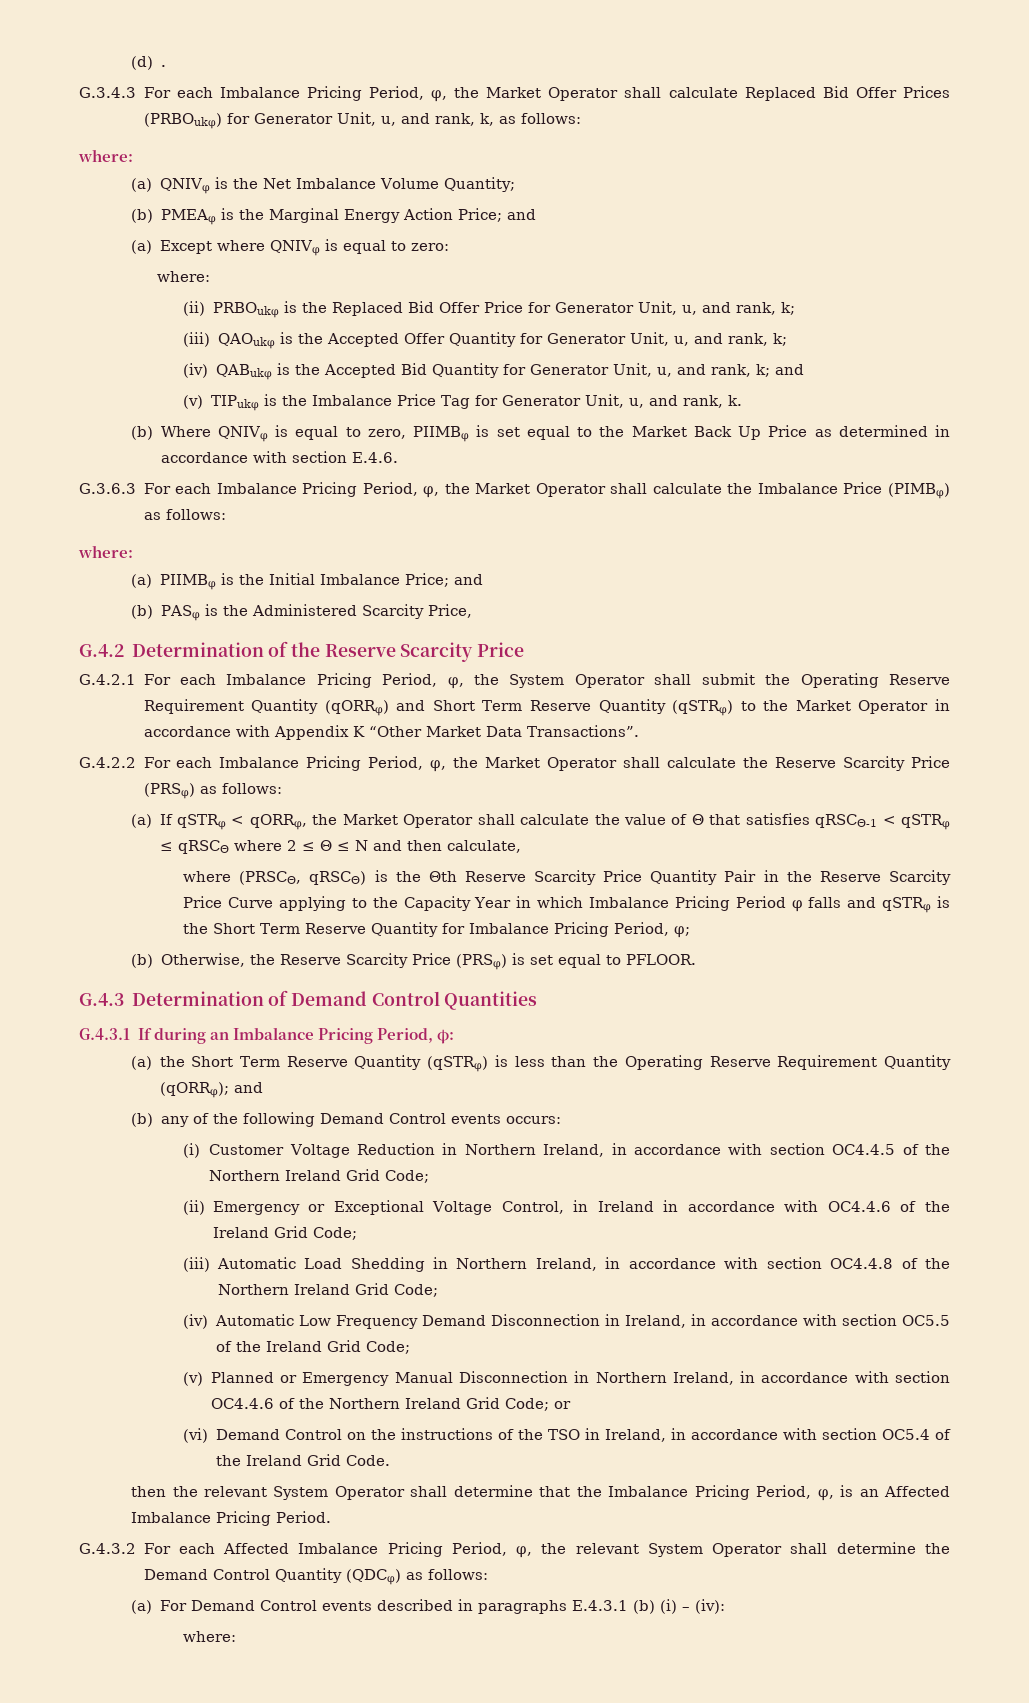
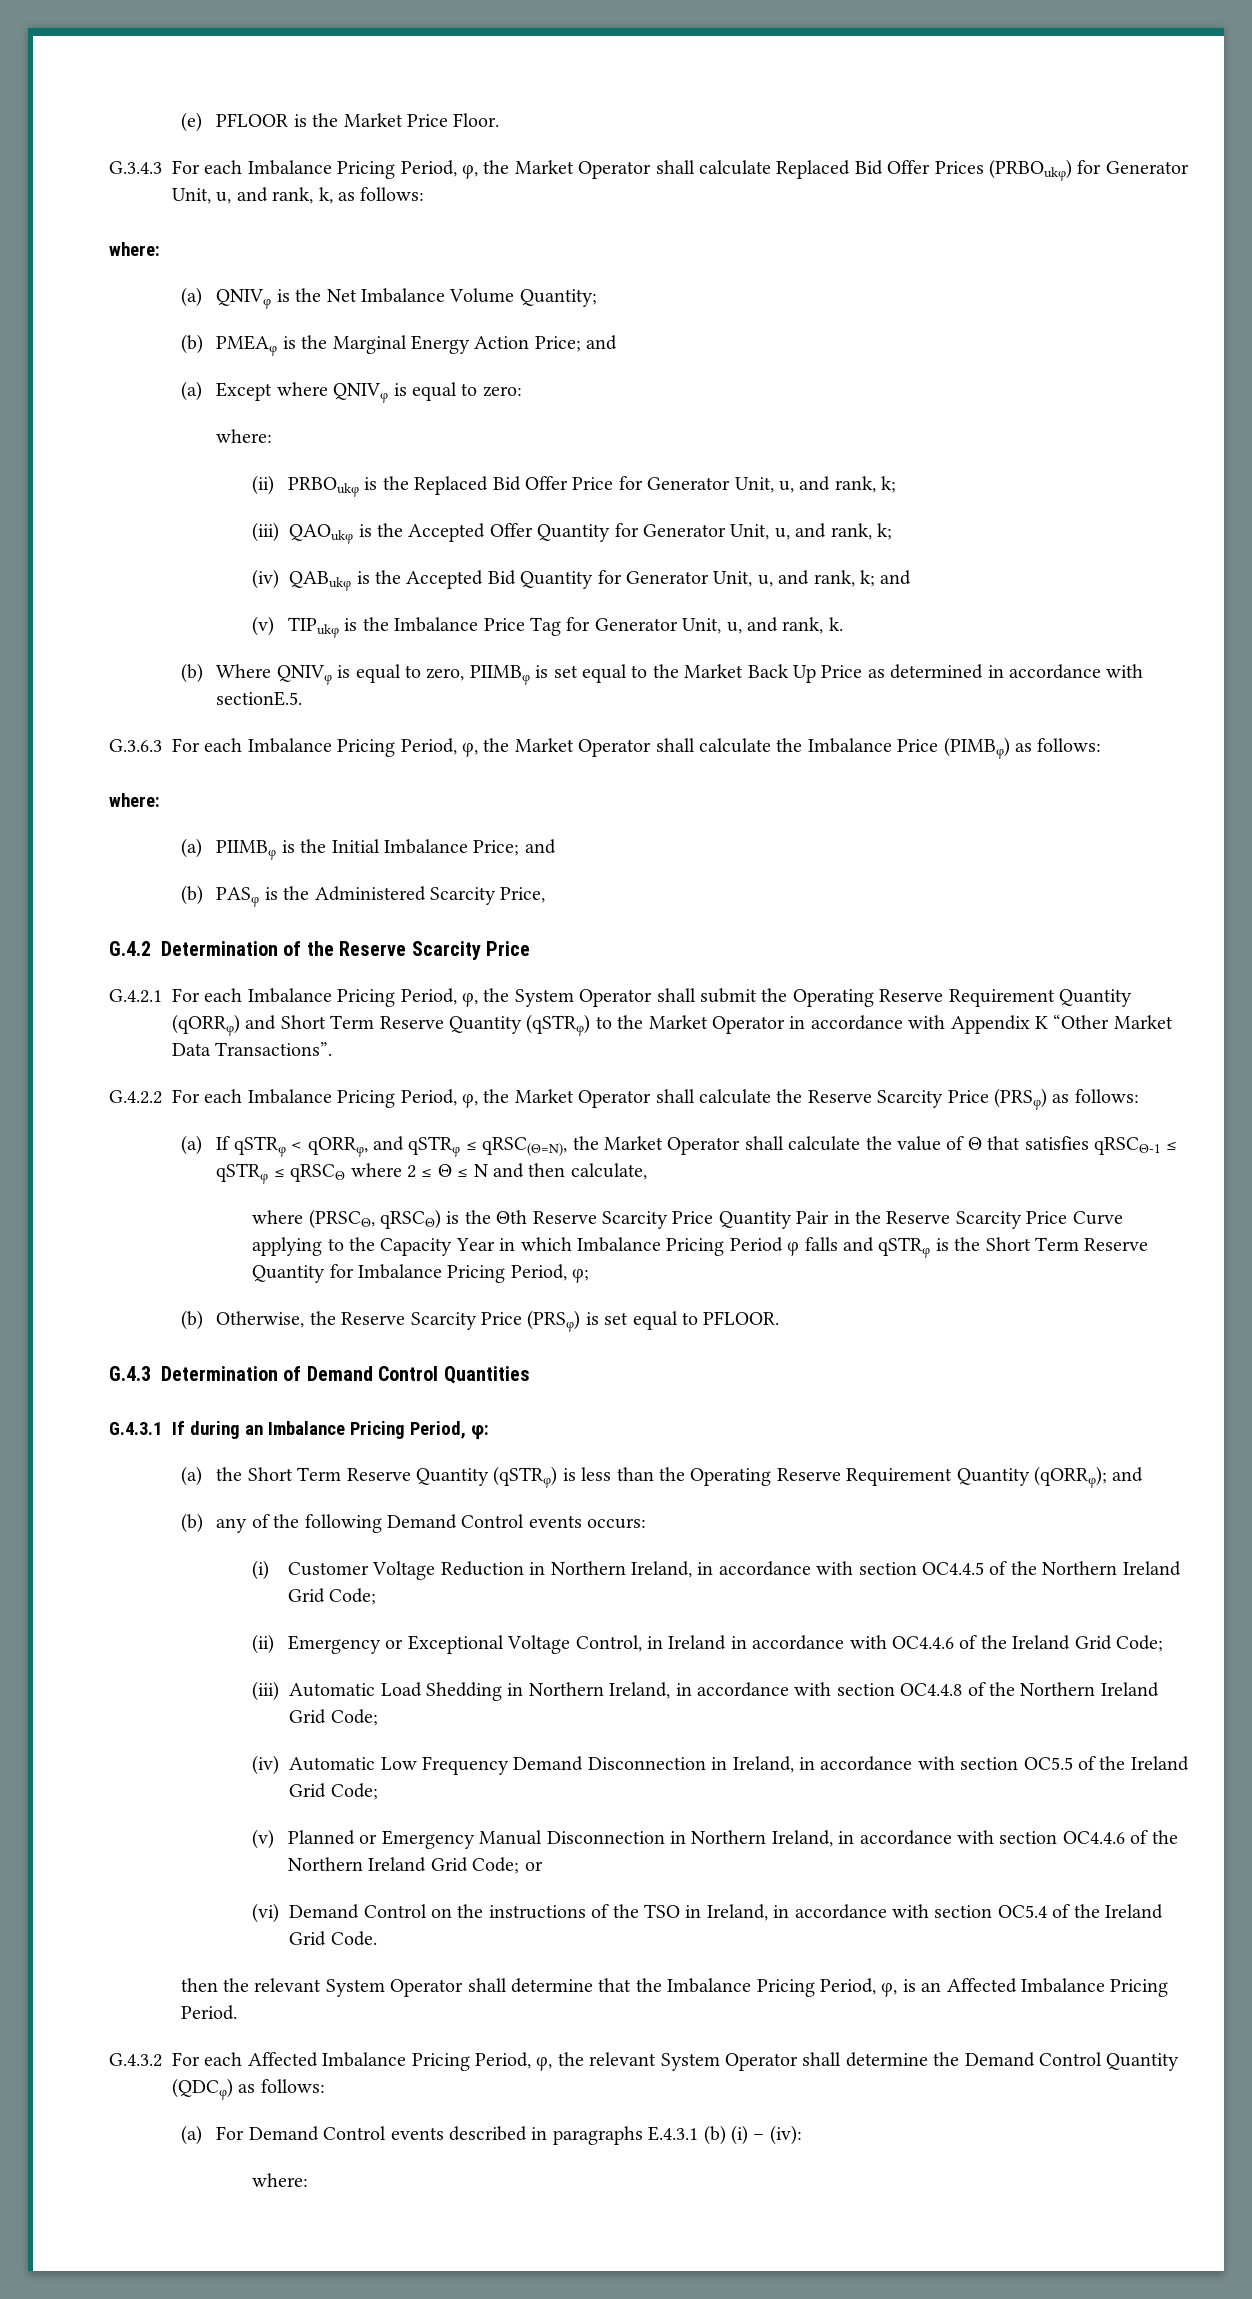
[131,56,166,70] (d) . -> [180,112,500,132] (e) PFLOOR is the Market Price Floor.
[291,451,398,463] section E.4.6. -> [216,691,303,706] sectionE.5.
(307, 822) none -> [373,1136,568,1157] and qSTRφ ≤ qRSC(Θ=N),
[882,816,896,825] < -> [1166,1141,1178,1150] ≤

